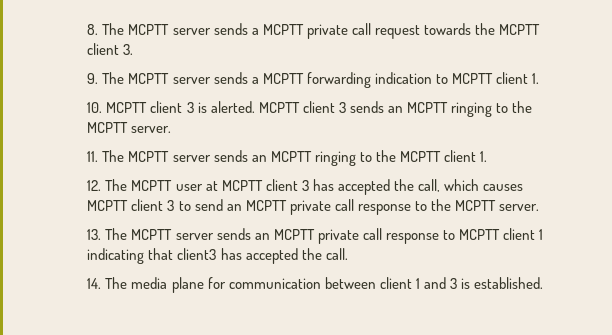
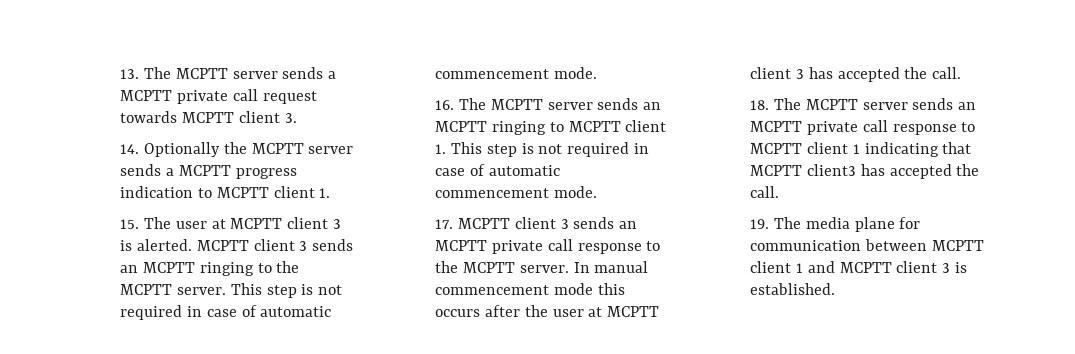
[87,24,99,35] 8. -> [120,69,140,79] 13.
[474,23,495,35] the -> (178, 117) none
[87,72,371,88] 9. The MCPTT server sends a MCPTT forwarding -> [120,142,354,157] [120,164,297,179] 14. Optionally the MCPTT server sends a MCPTT progress
[87,102,103,113] 10. -> [120,217,226,229] 15. The user at
[87,151,99,162] // 11. -> [230,283,342,298] [120,305,332,320] [435,67,598,79] [435,100,455,110] This step is not required in case of automatic commencement mode. // 16.
[375,150,487,162] [87,179,524,195] [87,199,223,211] the MCPTT client 1. // 12. The MCPTT user at MCPTT client 3 has accepted the call, which causes MCPTT client 3 to send -> [568,120,667,132] [435,142,649,157] [435,164,560,176] [435,186,598,198] [435,217,615,229] MCPTT client 1. This step is not required in case of automatic commencement mode. // 17. MCPTT client 3 sends
[87,229,102,240] // 13. -> [573,261,649,273] [435,283,625,295] [435,305,659,317] [750,67,961,82] [750,100,770,110] In manual commencement mode this occurs after the user at MCPTT client 3 has accepted the call. // 18.
(174, 254) none -> [750,165,803,176] MCPTT
[87,278,102,289] 14. -> [750,219,770,229] 19.
(376, 283) none -> [931,240,984,251] MCPTT
(446, 283) none -> [839,261,938,273] MCPTT client

